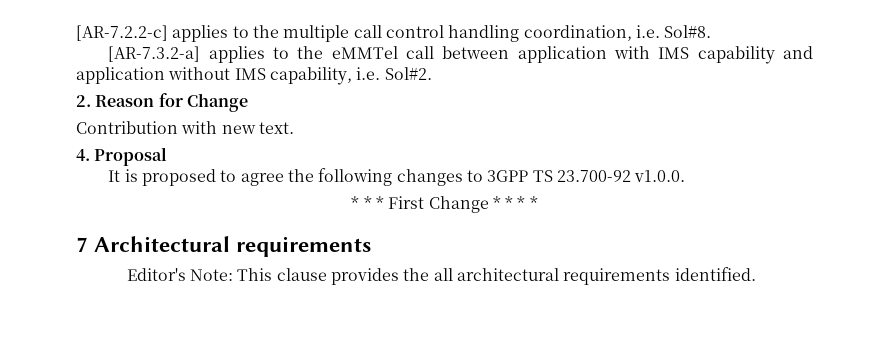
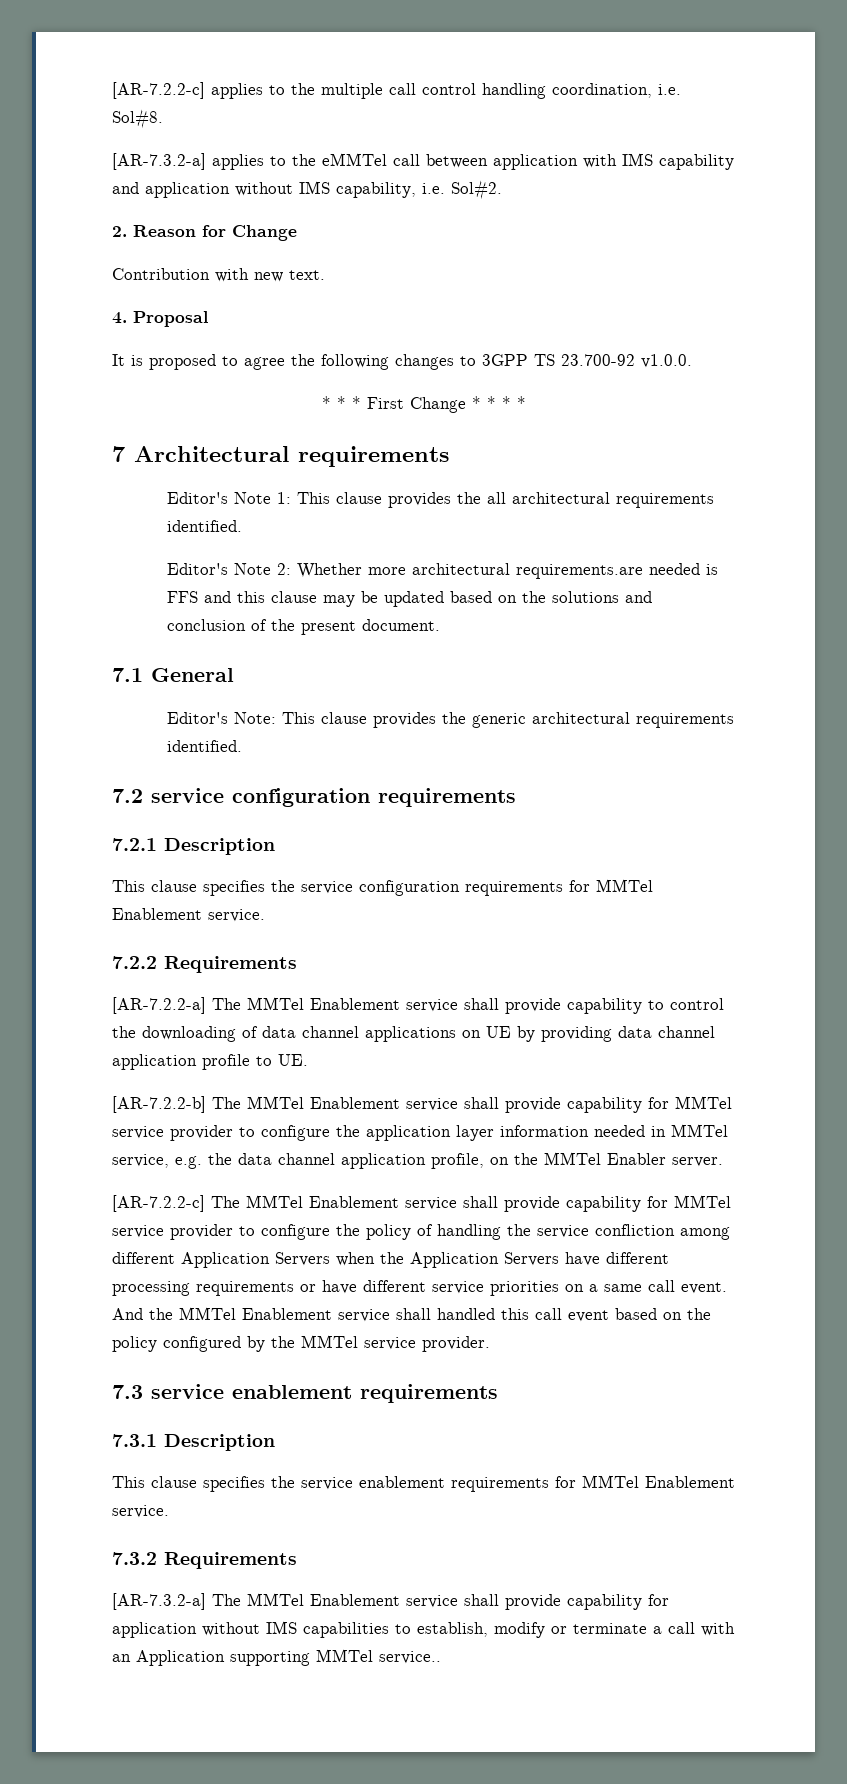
[190,269,234,281] Note: -> [233,492,291,504] Note 1:
(756, 274) none -> [166,563,718,579] [166,591,652,607] [166,619,440,635] [112,668,234,682] [166,712,734,728] [166,740,242,752] [112,788,516,807] [112,838,275,855] [112,879,653,896] [112,908,265,922] [112,956,297,973] [112,997,724,1014] [112,1026,715,1042] [112,1054,308,1070] [112,1096,732,1113] [112,1124,728,1141] [112,1152,723,1169] [112,1195,731,1212] [112,1224,730,1240] [112,1252,669,1268] [112,1280,727,1296] [112,1307,711,1322] [112,1335,490,1352] [112,1384,498,1403] [112,1434,275,1451] [112,1475,735,1492] [112,1505,169,1518] [112,1552,297,1569] [112,1593,669,1610] [112,1621,735,1638] [112,1649,441,1666] // Editor's Note 2: Whether more architectural requirements.are needed is FFS and this clause may be updated based on the solutions and conclusion of the present document. // 7.1 General // Editor's Note: This clause provides the generic architectural requirements identified. // 7.2 service configuration requirements // 7.2.1 Description // This clause specifies the service configuration requirements for MMTel Enablement service. // 7.2.2 Requirements // [AR-7.2.2-a] The MMTel Enablement service shall provide capability to control the downloading of data channel applications on UE by providing data channel application profile to UE. // [AR-7.2.2-b] The MMTel Enablement service shall provide capability for MMTel service provider to configure the application layer information needed in MMTel service, e.g. the data channel application profile, on the MMTel Enabler server. // [AR-7.2.2-c] The MMTel Enablement service shall provide capability for MMTel service provider to configure the policy of handling the service confliction among different Application Servers when the Application Servers have different processing requirements or have different service priorities on a same call event. And the MMTel Enablement service shall handled this call event based on the policy configured by the MMTel service provider. // 7.3 service enablement requirements // 7.3.1 Description // This clause specifies the service enablement requirements for MMTel Enablement service. // 7.3.2 Requirements // [AR-7.3.2-a] The MMTel Enablement service shall provide capability for application without IMS capabilities to establish, modify or terminate a call with an Application supporting MMTel service..

